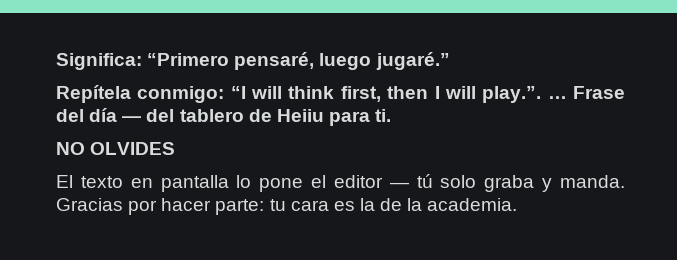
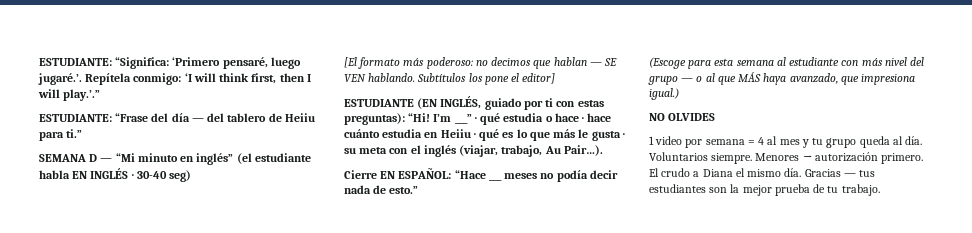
[56,53,230,70] Significa: “Primero -> [39,57,221,69] ESTUDIANTE: “Significa: ‘Primero
[375,52,450,70] jugaré.” // -> [38,73,82,85] jugaré.’.
[230,86,246,99] “I -> [184,73,192,82] ‘I
[482,86,625,103] play.”. … Frase -> [63,89,101,101] [39,113,149,122] play.’.” // ESTUDIANTE: “Frase
[375,109,392,122] [56,142,176,155] [56,174,626,192] [56,198,518,215] ti. // NO OLVIDES // El texto en pantalla lo pone el editor — tú solo graba y manda. Gracias por hacer parte: tu cara es la de la academia. -> [66,129,83,138] [39,153,311,165] [39,168,192,182] [344,57,618,69] [344,73,556,85] [344,96,604,110] [344,113,612,125] [344,129,625,141] [344,145,603,157] [344,168,486,179] [488,179,502,181] [504,170,618,182] [344,185,419,194] [649,57,925,69] [648,72,916,85] [649,88,679,100] [649,113,716,121] [649,136,923,148] [649,152,924,164] [649,168,876,177] [649,184,880,196] ti.” // SEMANA D — “Mi minuto en inglés” (el estudiante habla EN INGLÉS · 30-40 seg) // [El formato más poderoso: no decimos que hablan — SE VEN hablando. Subtítulos los pone el editor] // ESTUDIANTE (EN INGLÉS, guiado por ti con estas preguntas): “Hi! I’m ___” · qué estudia o hace · hace cuánto estudia en Heiiu · qué es lo que más le gusta · su meta con el inglés (viajar, trabajo, Au Pair…). // Cierre EN ESPAÑOL: “Hace ___ meses no podía decir nada de esto.” // (Escoge para esta semana al estudiante con más nivel del grupo — o al que MÁS haya avanzado, que impresiona igual.) // NO OLVIDES // 1 video por semana = 4 al mes y tu grupo queda al día. Voluntarios siempre. Menores → autorización primero. El crudo a Diana el mismo día. Gracias — tus estudiantes son la mejor prueba de tu trabajo.

